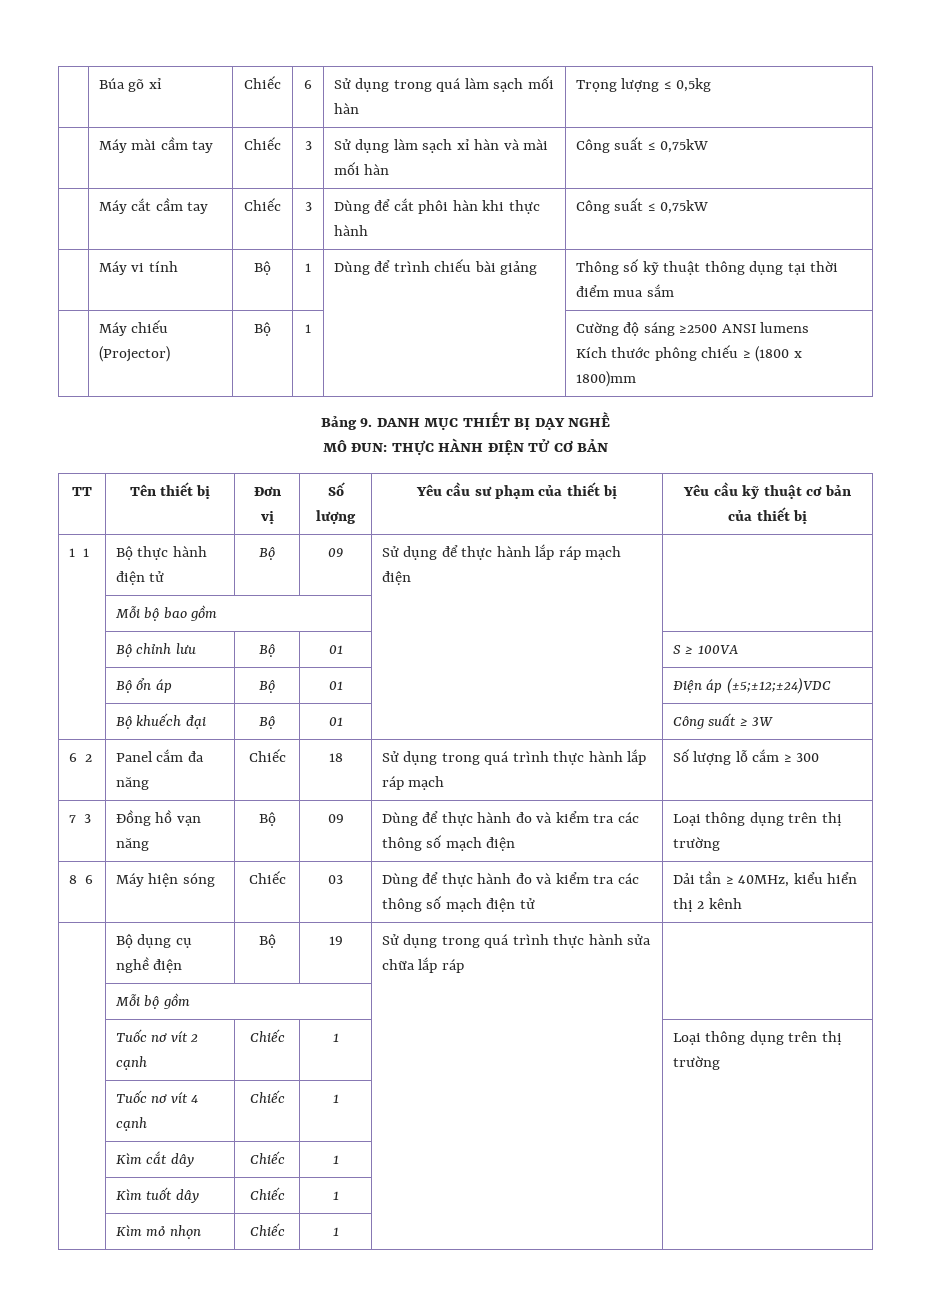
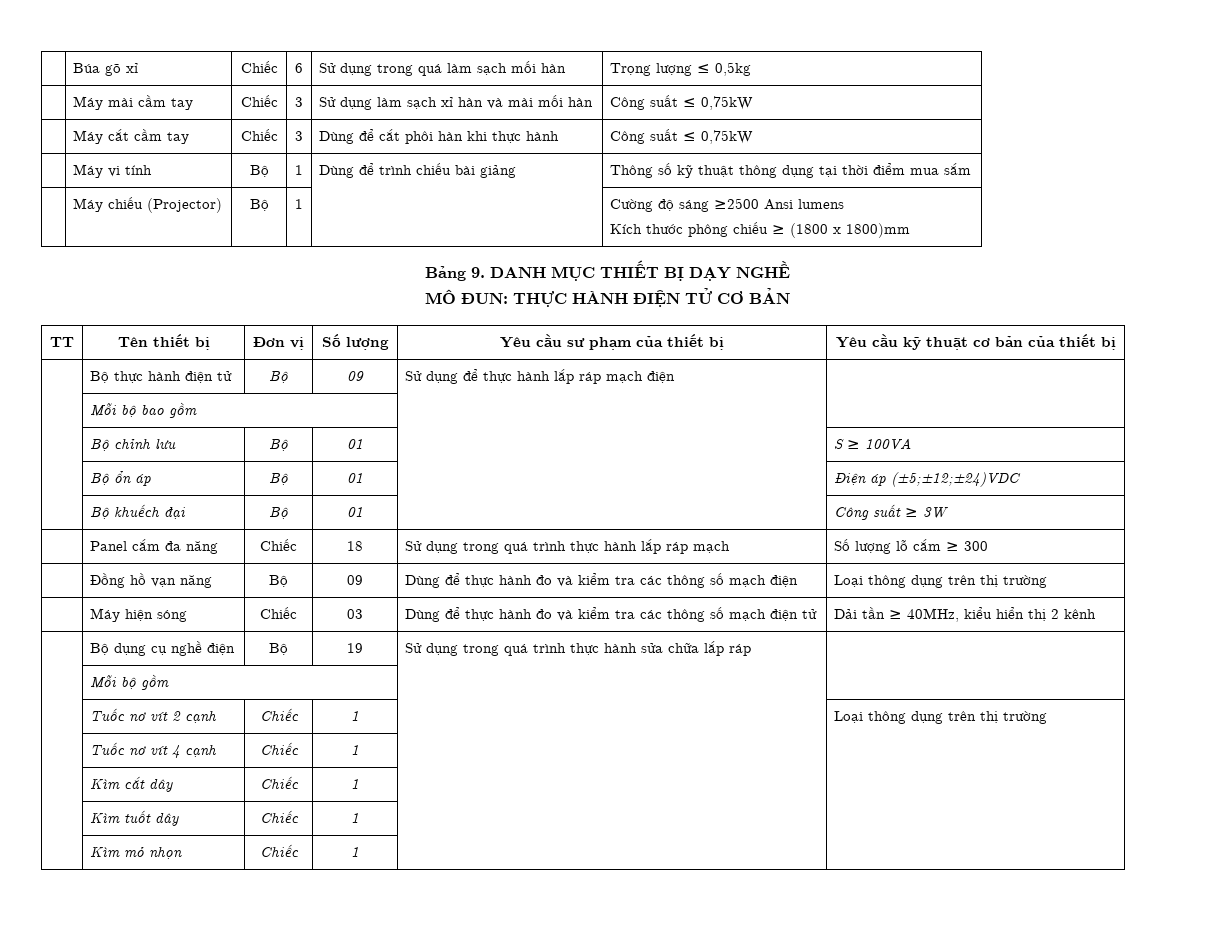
[721,324,756,333] ANSI -> [764,199,794,210] Ansi
[68,548,90,557] 1 1 -> (1116, 343) none
[68,753,93,762] 6 2 -> (949, 512) none
[68,814,92,823] 7 3 -> (989, 546) none
[68,875,94,884] 8 6 -> (1048, 581) none

